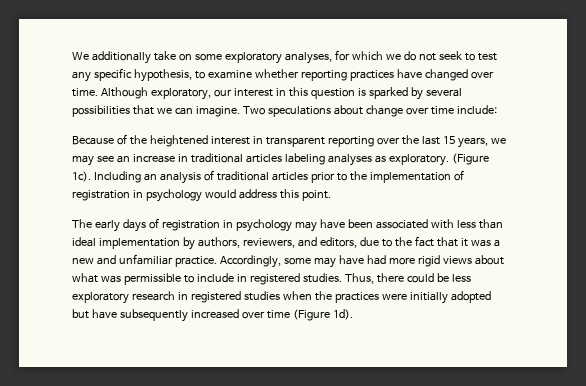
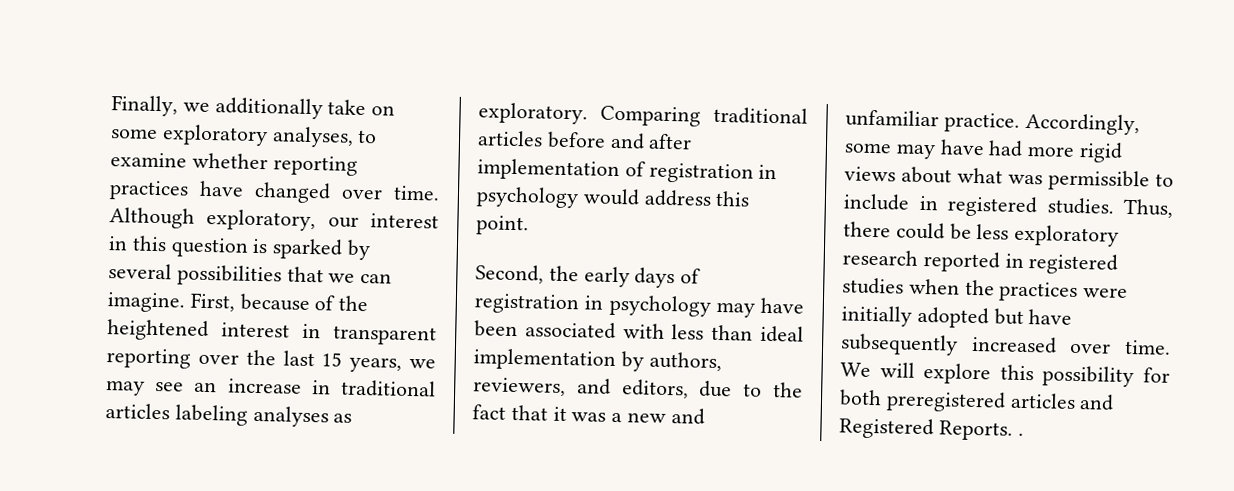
[72,52,89,60] We -> [111,95,210,117] Finally, we
[334,50,497,61] [72,68,192,82] for which we do not seek to test any specific hypothesis, -> (354, 137) none
[242,105,497,117] [72,136,114,145] Two speculations about change over time include: // Because -> [189,292,310,312] First, because
[451,153,489,165] [72,170,367,184] (Figure 1c). Including an analysis of traditional articles prior to the -> [600,105,808,127] [477,130,693,150] Comparing traditional articles before and after
[72,219,92,228] The -> [475,264,579,284] Second, the
(175, 296) none -> [922,250,1000,273] reported
[266,309,353,321] time (Figure 1d). -> [1124,339,1171,355] [840,362,1170,388] [839,389,1115,413] [839,417,1024,441] time. We will explore this possibility for both preregistered articles and Registered Reports. .

